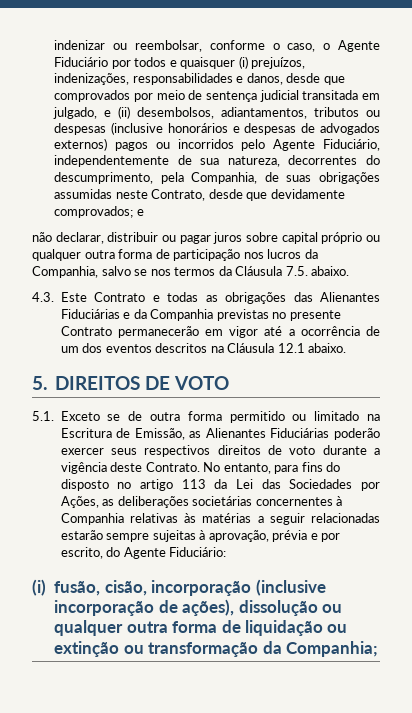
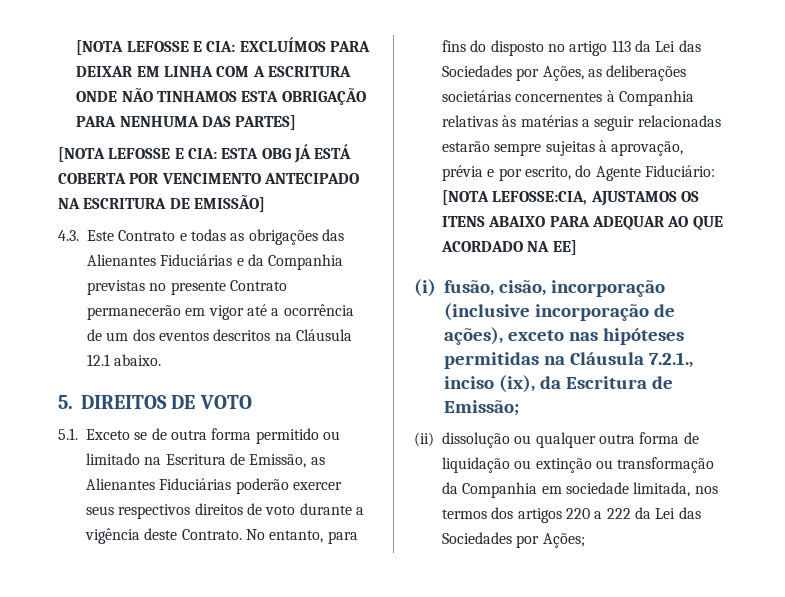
[54,40,380,52] [54,56,306,69] [54,73,345,85] [54,90,380,102] [53,106,381,119] [54,122,381,135] [54,138,381,151] [54,155,380,167] [54,172,381,184] [54,189,345,201] [54,206,144,218] [32,232,380,244] [32,249,318,261] [32,266,350,278] indenizar ou reembolsar, conforme o caso, o Agente Fiduciário por todos e quaisquer (i) prejuízos, indenizações, responsabilidades e danos, desde que comprovados por meio de sentença judicial transitada em julgado, e (ii) desembolsos, adiantamentos, tributos ou despesas (inclusive honorários e despesas de advogados externos) pagos ou incorridos pelo Agente Fiduciário, independentemente de sua natureza, decorrentes do descumprimento, pela Companhia, de suas obrigações assumidas neste Contrato, desde que devidamente comprovados; e // não declarar, distribuir ou pagar juros sobre capital próprio ou qualquer outra forma de participação nos lucros da Companhia, salvo se nos termos da Cláusula 7.5. abaixo. -> [76,37,371,55] [76,66,352,77] [76,88,366,105] [76,115,297,130] [58,144,352,163] [58,173,359,184] [58,195,265,212] [NOTA LEFOSSE E CIA: EXCLUÍMOS PARA DEIXAR EM LINHA COM A ESCRITURA ONDE NÃO TINHAMOS ESTA OBRIGAÇÃO PARA NENHUMA DAS PARTES] // [NOTA LEFOSSE E CIA: ESTA OBG JÁ ESTÁ COBERTA POR VENCIMENTO ANTECIPADO NA ESCRITURA DE EMISSÃO]
(227, 552) none -> [442,190,699,206] [442,216,723,230] [441,240,577,255] [NOTA LEFOSSE:CIA, AJUSTAMOS OS ITENS ABAIXO PARA ADEQUAR AO QUE ACORDADO NA EE]
(235, 607) none -> [507,328,684,345] [444,352,693,369] [444,375,673,393] [444,400,519,416] [414,432,434,447] exceto nas hipóteses permitidas na Cláusula 7.2.1., inciso (ix), da Escritura de Emissão; // (ii)
[286,641,379,657] Companhia; -> [462,482,718,498] [442,507,701,523] [442,532,585,548] Companhia em sociedade limitada, nos termos dos artigos 220 a 222 da Lei das Sociedades por Ações;

